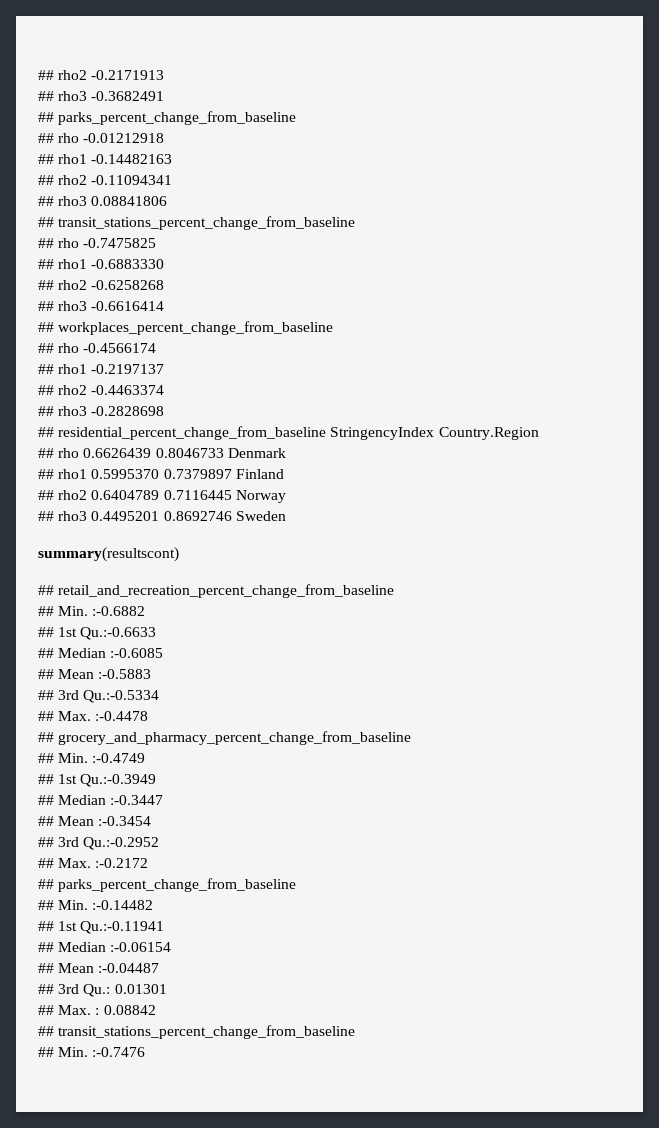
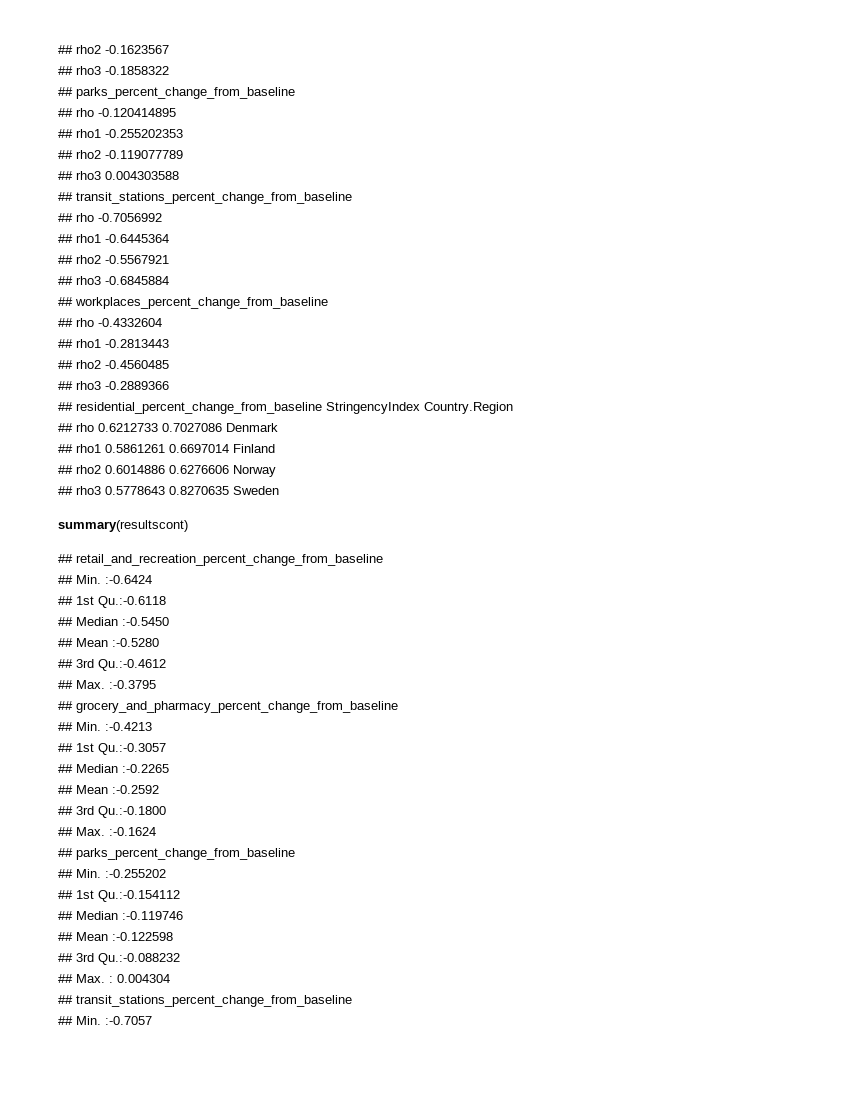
[38,70,165,80] [38,91,165,101] ## rho2 -0.2171913 // ## rho3 -0.3682491 -> [58,45,169,54] [58,66,169,75] ## rho2 -0.1623567 // ## rho3 -0.1858322
[83,133,165,143] [38,154,173,164] [38,175,173,185] [38,196,168,206] -0.01212918 // ## rho1 -0.14482163 // ## rho2 -0.11094341 // ## rho3 0.08841806 -> [98,108,176,117] [58,129,183,138] [58,150,183,159] [58,171,179,180] -0.120414895 // ## rho1 -0.255202353 // ## rho2 -0.119077789 // ## rho3 0.004303588
[83,238,157,248] [38,259,165,269] [38,280,165,290] [38,301,165,311] -0.7475825 // ## rho1 -0.6883330 // ## rho2 -0.6258268 // ## rho3 -0.6616414 -> [98,213,162,222] [58,234,169,243] [58,255,169,264] [58,276,169,285] -0.7056992 // ## rho1 -0.6445364 // ## rho2 -0.5567921 // ## rho3 -0.6845884
[83,343,157,353] [38,364,165,374] [38,385,165,395] [38,406,165,416] -0.4566174 // ## rho1 -0.2197137 // ## rho2 -0.4463374 // ## rho3 -0.2828698 -> [98,318,162,327] [58,339,169,348] [58,360,169,369] [58,381,169,390] -0.4332604 // ## rho1 -0.2813443 // ## rho2 -0.4560485 // ## rho3 -0.2889366
[83,448,224,458] 0.6626439 0.8046733 -> [98,423,222,432] 0.6212733 0.7027086
[91,469,232,479] 0.5995370 0.7379897 -> [105,444,229,453] 0.5861261 0.6697014
[91,490,232,500] 0.6404789 0.7116445 -> [105,465,229,474] 0.6014886 0.6276606
[91,511,232,521] 0.4495201 0.8692746 -> [105,486,229,495] 0.5778643 0.8270635
[92,606,146,616] [38,627,157,640] [38,648,164,658] [38,669,152,679] [38,690,160,703] [38,711,149,721] :-0.6882 // ## 1st Qu.:-0.6633 // ## Median :-0.6085 // ## Mean :-0.5883 // ## 3rd Qu.:-0.5334 // ## Max. :-0.4478 -> [105,575,152,584] [58,596,166,608] [58,617,169,626] [58,638,159,647] [58,659,166,671] [58,680,156,689] :-0.6424 // ## 1st Qu.:-0.6118 // ## Median :-0.5450 // ## Mean :-0.5280 // ## 3rd Qu.:-0.4612 // ## Max. :-0.3795
[92,753,146,763] [38,774,157,787] [38,795,164,805] [38,816,152,826] [38,837,160,850] [38,858,149,868] :-0.4749 // ## 1st Qu.:-0.3949 // ## Median :-0.3447 // ## Mean :-0.3454 // ## 3rd Qu.:-0.2952 // ## Max. :-0.2172 -> [105,722,152,731] [58,743,166,755] [58,764,169,773] [58,785,159,794] [58,806,166,818] [58,827,156,836] :-0.4213 // ## 1st Qu.:-0.3057 // ## Median :-0.2265 // ## Mean :-0.2592 // ## 3rd Qu.:-0.1800 // ## Max. :-0.1624
[92,900,154,910] [38,921,165,934] [38,942,172,952] [38,963,160,973] [38,984,167,997] :-0.14482 // ## 1st Qu.:-0.11941 // ## Median :-0.06154 // ## Mean :-0.04487 // ## 3rd Qu.: 0.01301 -> [105,869,166,878] [58,890,180,902] [58,911,183,920] [58,932,173,941] [58,953,180,965] :-0.255202 // ## 1st Qu.:-0.154112 // ## Median :-0.119746 // ## Mean :-0.122598 // ## 3rd Qu.:-0.088232
[103,1005,156,1015] 0.08842 -> [117,974,170,983] 0.004304
[92,1047,146,1057] :-0.7476 -> [105,1016,152,1025] :-0.7057

